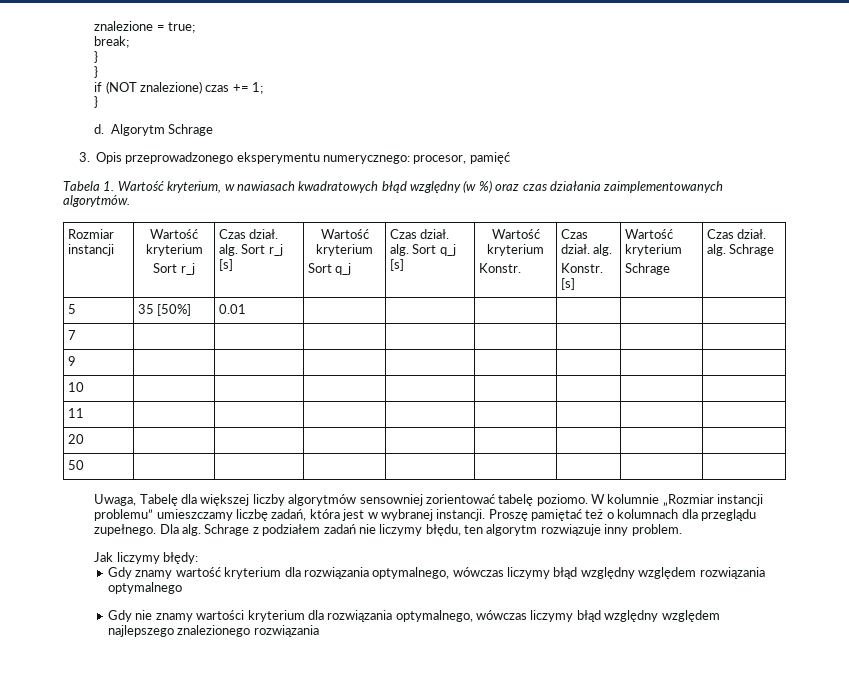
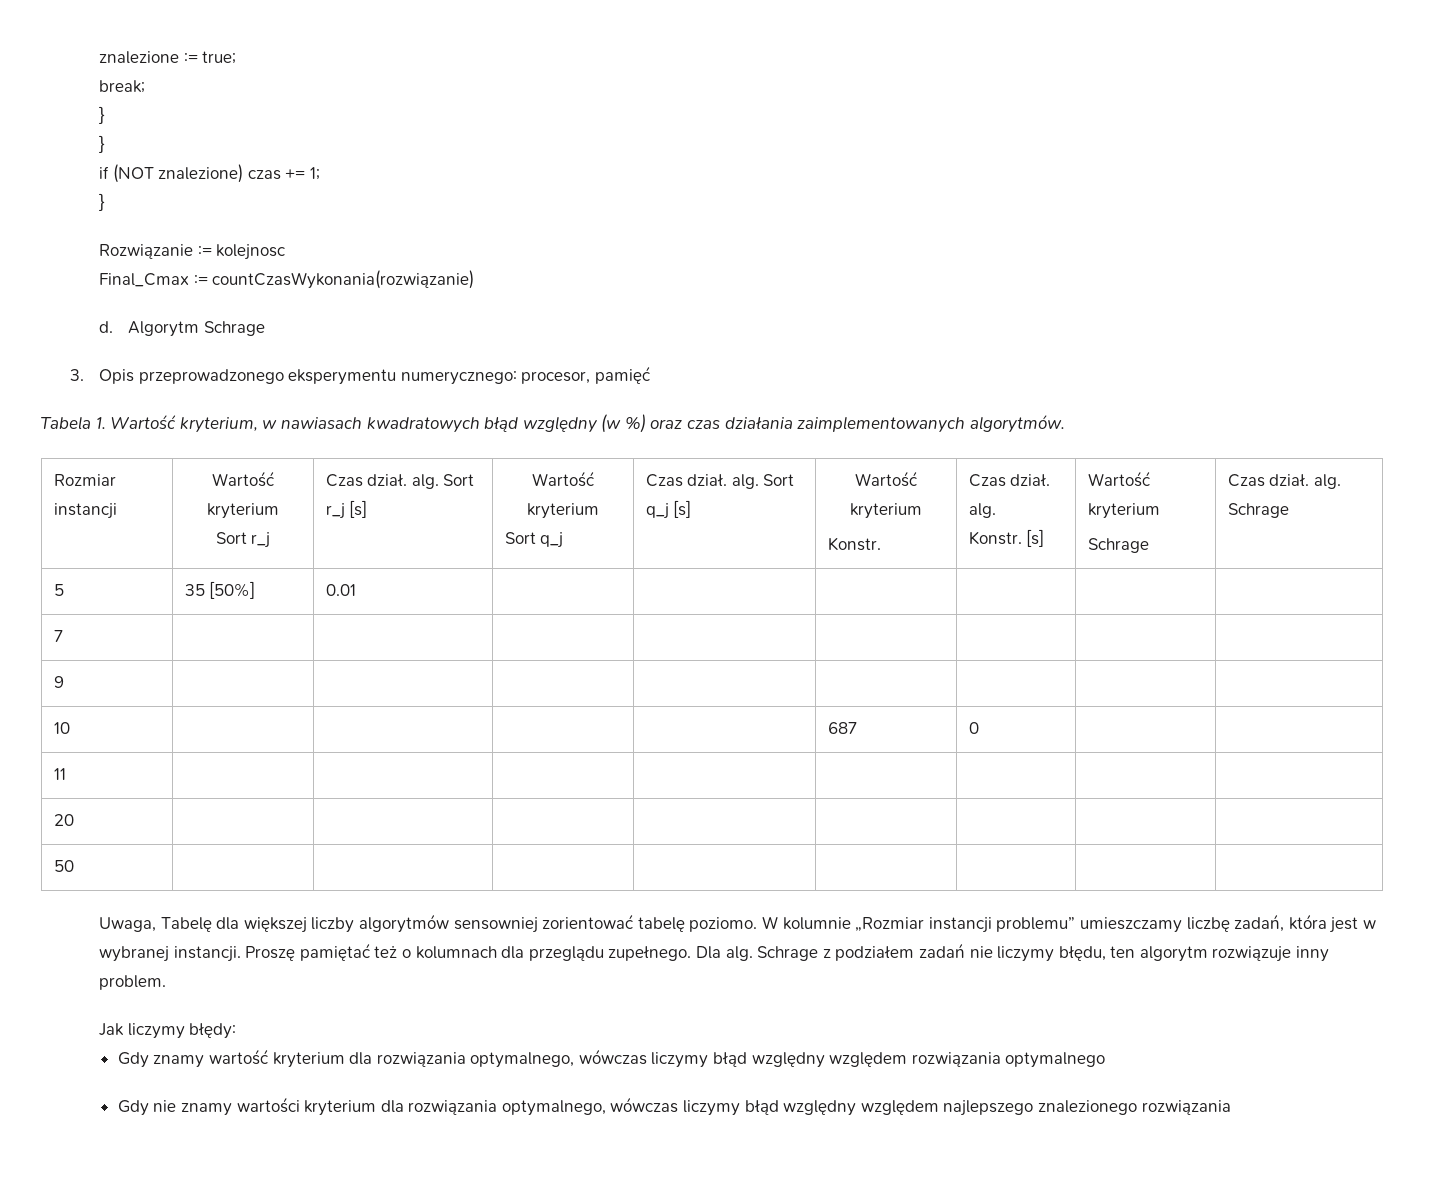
[156,25,165,31] = -> [183,53,198,63] :=
(99, 102) none -> [99,244,286,260] [99,270,475,289] // Rozwiązanie := kolejnosc // Final_Cmax := countCzasWykonania(rozwiązanie)
(85, 387) | -> [827,722,857,734] [968,722,979,734] 687 | 0

